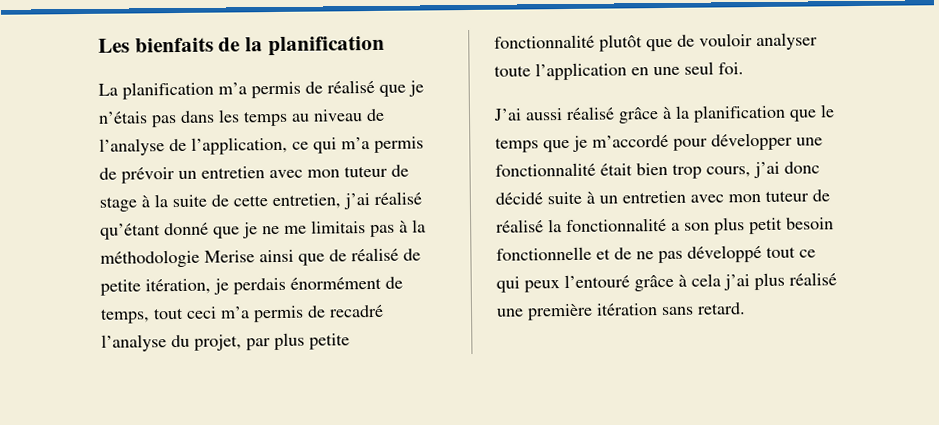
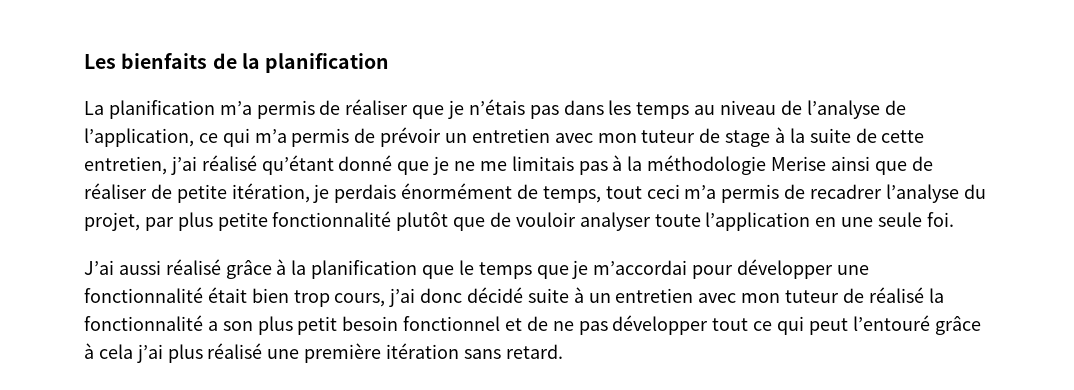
[327,79,375,94] réalisé -> [345,99,409,115] réaliser
[351,247,399,262] réalisé -> [84,183,147,199] réaliser
[329,304,384,318] recadré -> [810,184,883,199] recadrer
[684,61,714,75] seul -> [878,212,923,227] seule
[592,134,669,148] m’accordé -> [593,260,688,275] m’accordai
[496,246,592,261] fonctionnelle -> [403,316,501,331] fonctionnel
[687,244,762,263] développé -> [612,315,709,335] développer
[524,280,560,293] peux -> [808,318,848,335] peut

